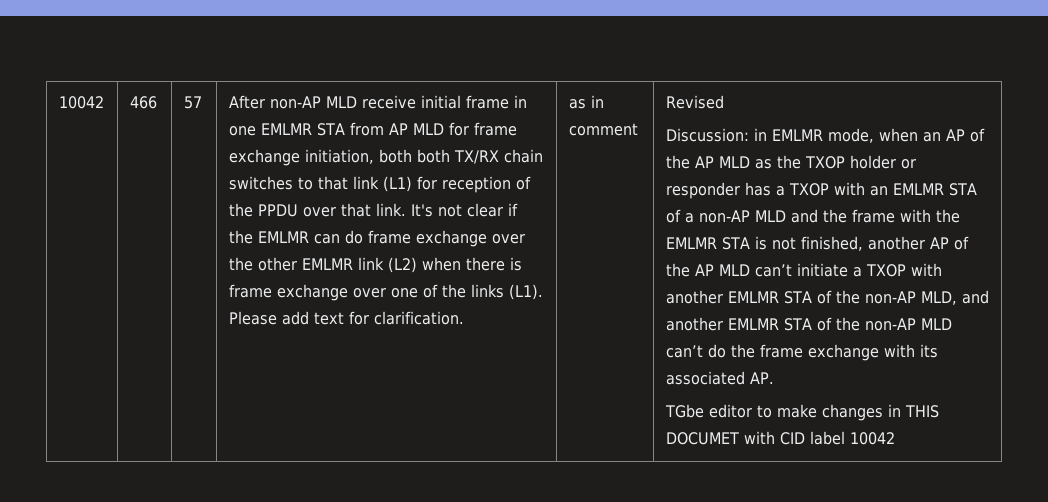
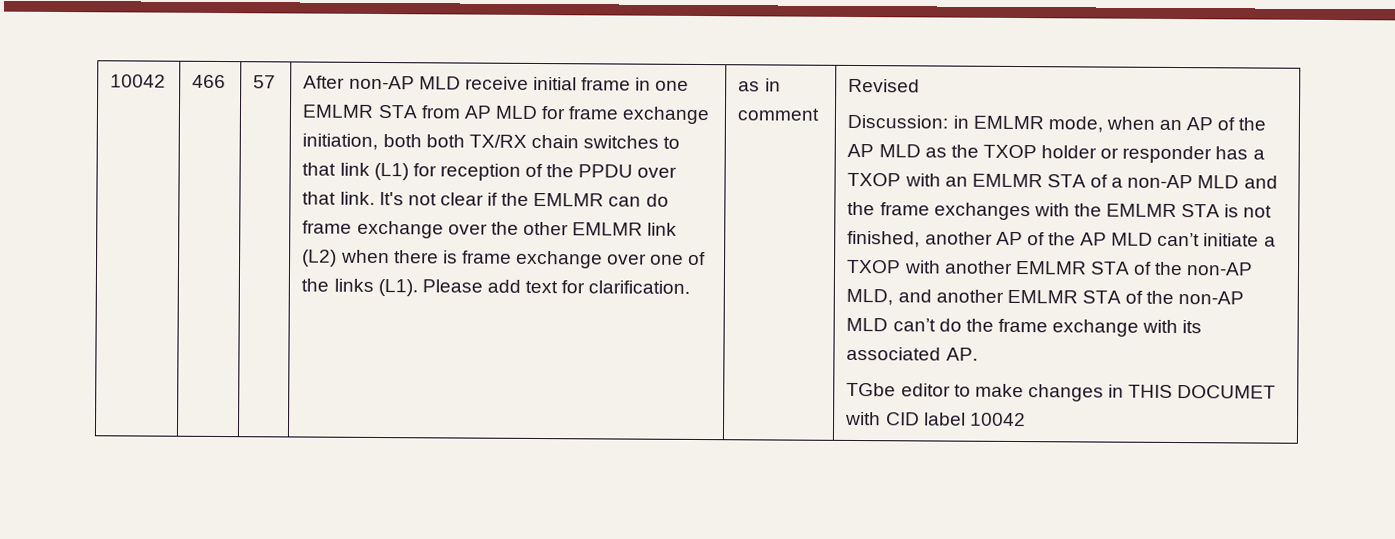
(895, 216) none -> [933,202,1031,221] exchanges

